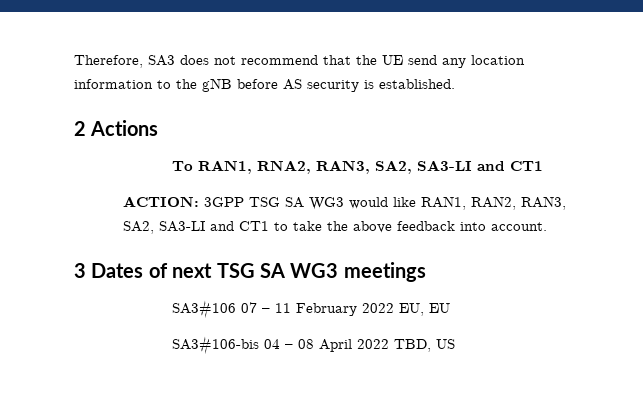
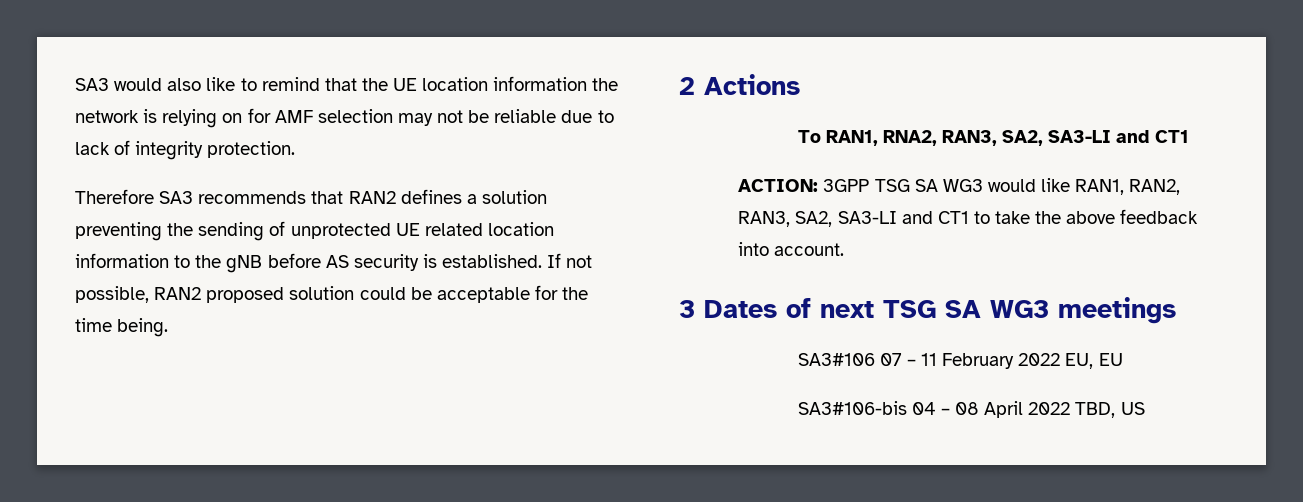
[74,55,466,68] Therefore, SA3 does not recommend that the UE send any -> [75,76,619,91] [75,108,614,128] [75,140,296,160] [75,189,547,204] [75,221,483,241] SA3 would also like to remind that the UE location information the network is relying on for AMF selection may not be reliable due to lack of integrity protection. // Therefore SA3 recommends that RAN2 defines a solution preventing the sending of unprotected UE related
(455, 84) none -> [547,253,593,268] [75,285,589,303] [75,318,169,337] If not possible, RAN2 proposed solution could be acceptable for the time being.

